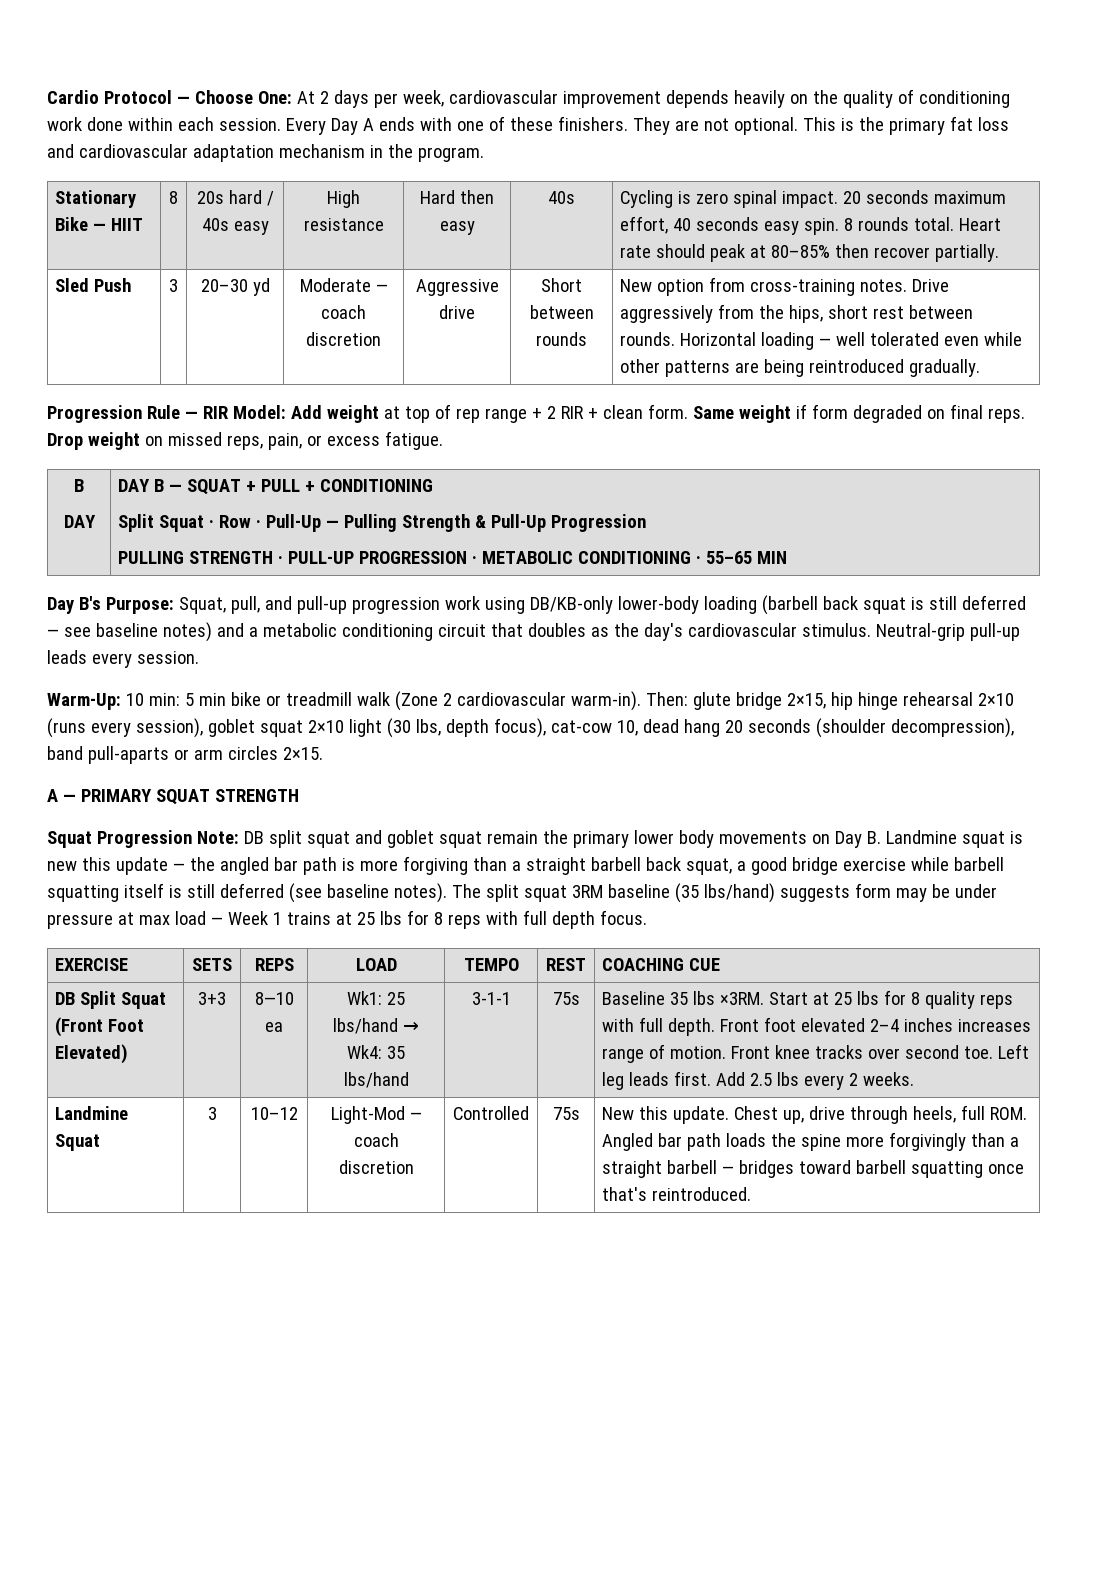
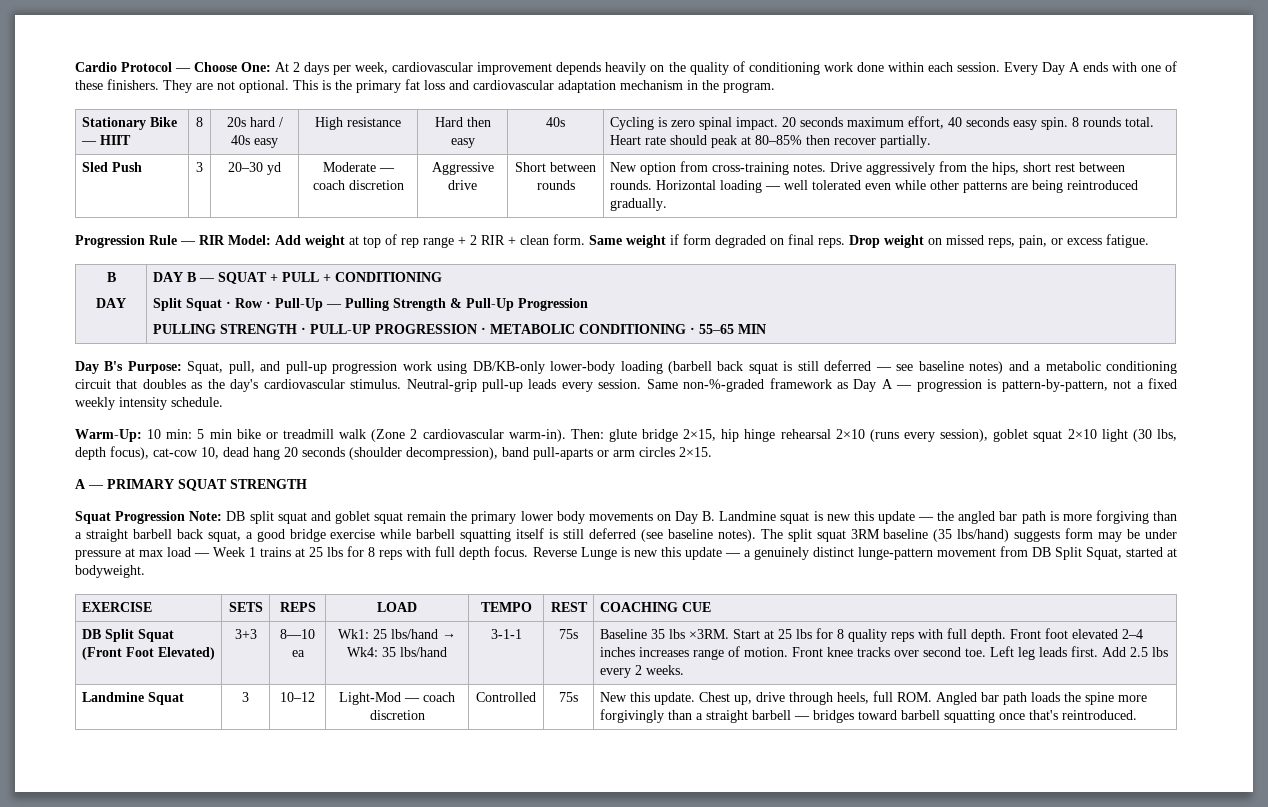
(199, 657) none -> [646,378,1178,392] [75,397,223,410] Same non-%-graded framework as Day A — progression is pattern-by-pattern, not a fixed weekly intensity schedule.
(647, 917) none -> [532,546,1178,560] [75,565,145,578] Reverse Lunge is new this update — a genuinely distinct lunge-pattern movement from DB Split Squat, started at bodyweight.

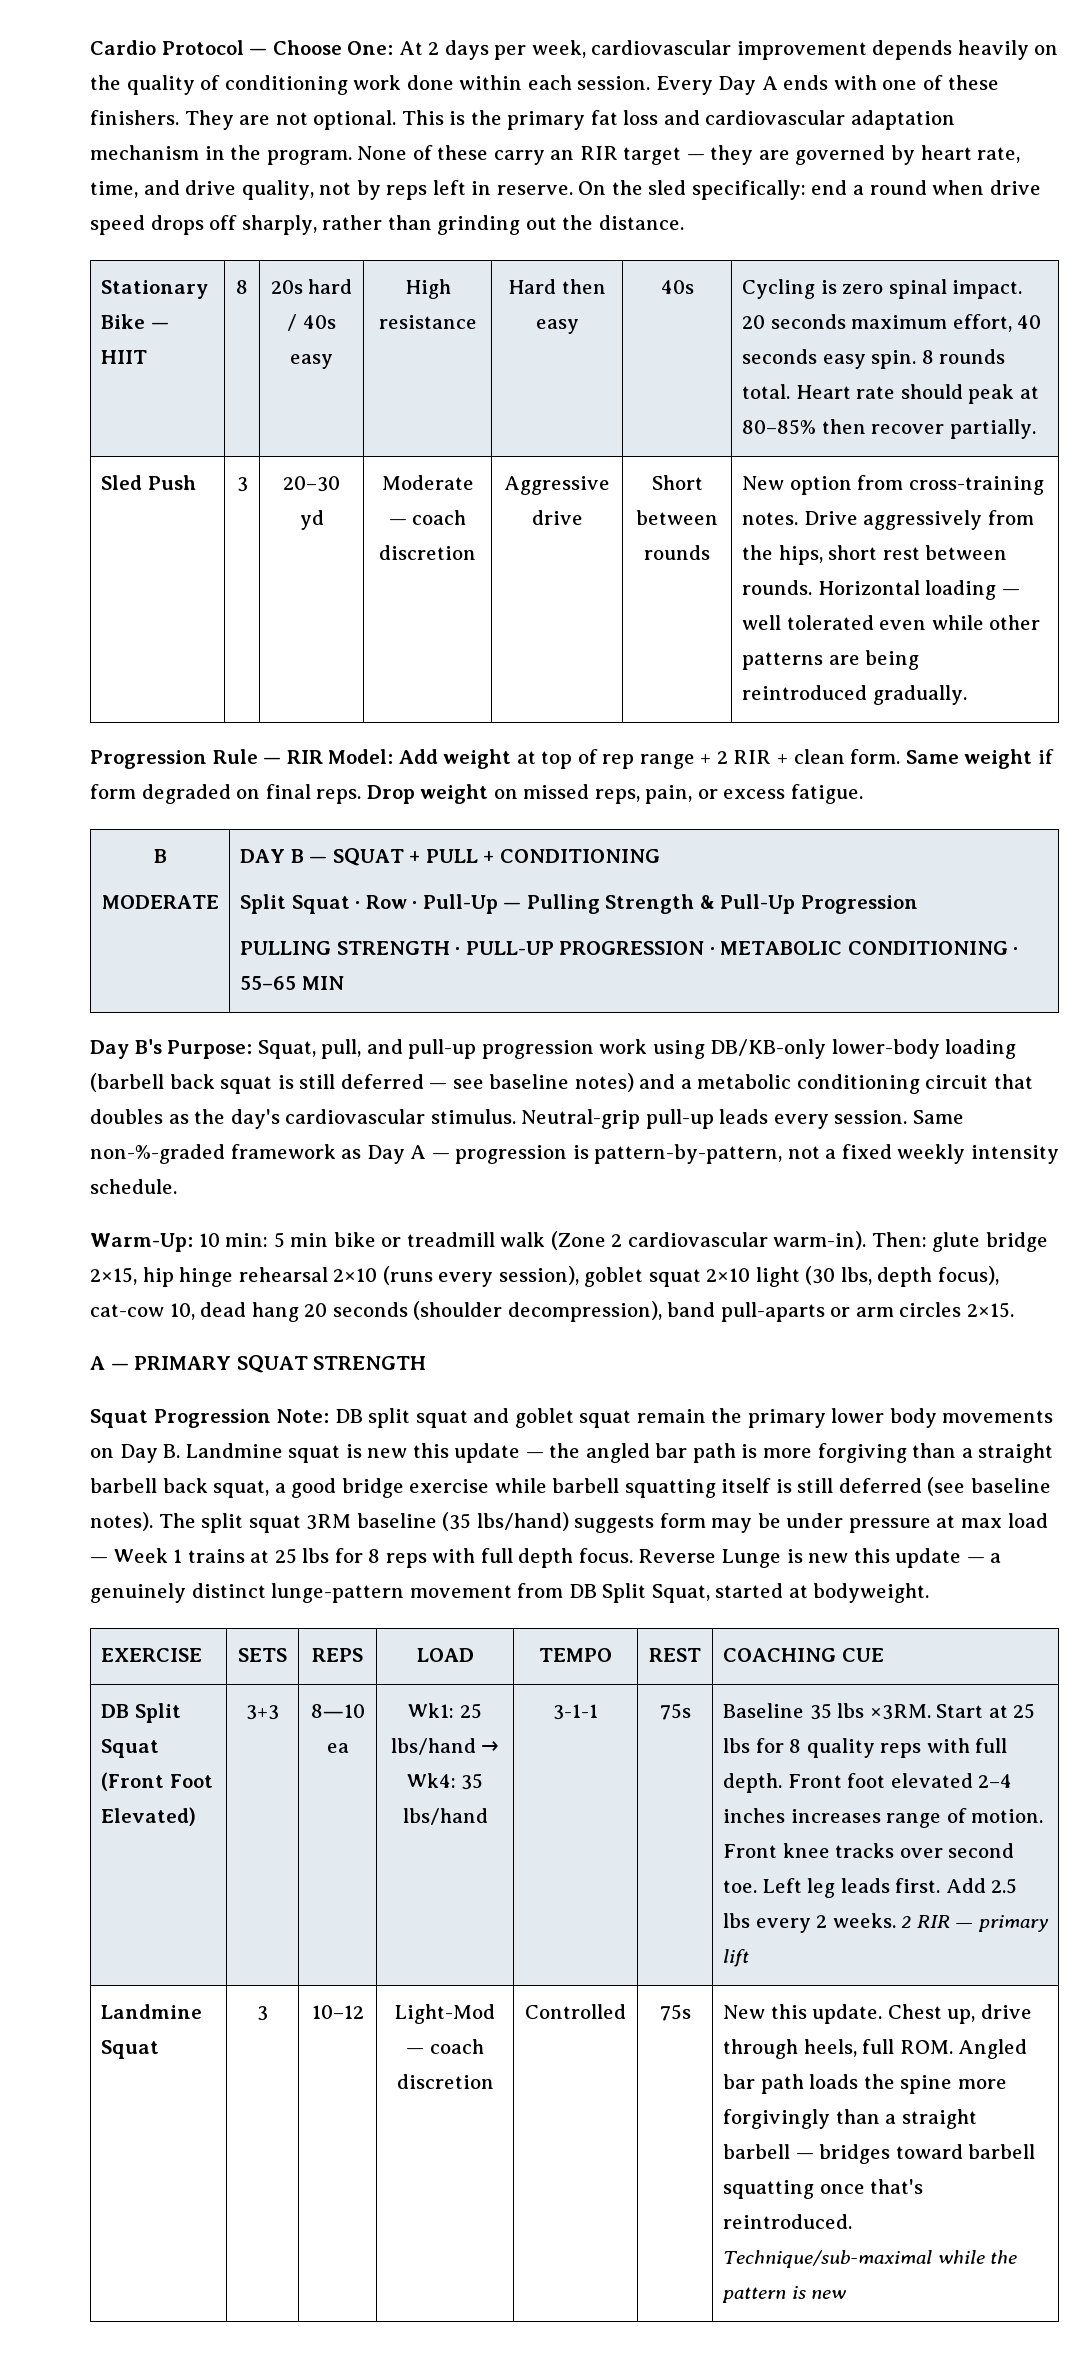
(775, 87) none -> [357,145,1021,165] [90,180,1041,200] [90,215,684,235] None of these carry an RIR target — they are governed by heart rate, time, and drive quality, not by reps left in reserve. On the sled specifically: end a round when drive speed drops off sharply, rather than grinding out the distance.
[96,298,126,308] DAY -> [101,895,219,909] MODERATE
(684, 670) none -> [901,1915,1049,1932] [722,1949,749,1967] 2 RIR — primary lift
(1137, 715) none -> [722,2250,1018,2268] [721,2286,847,2303] Technique/sub-maximal while the pattern is new

